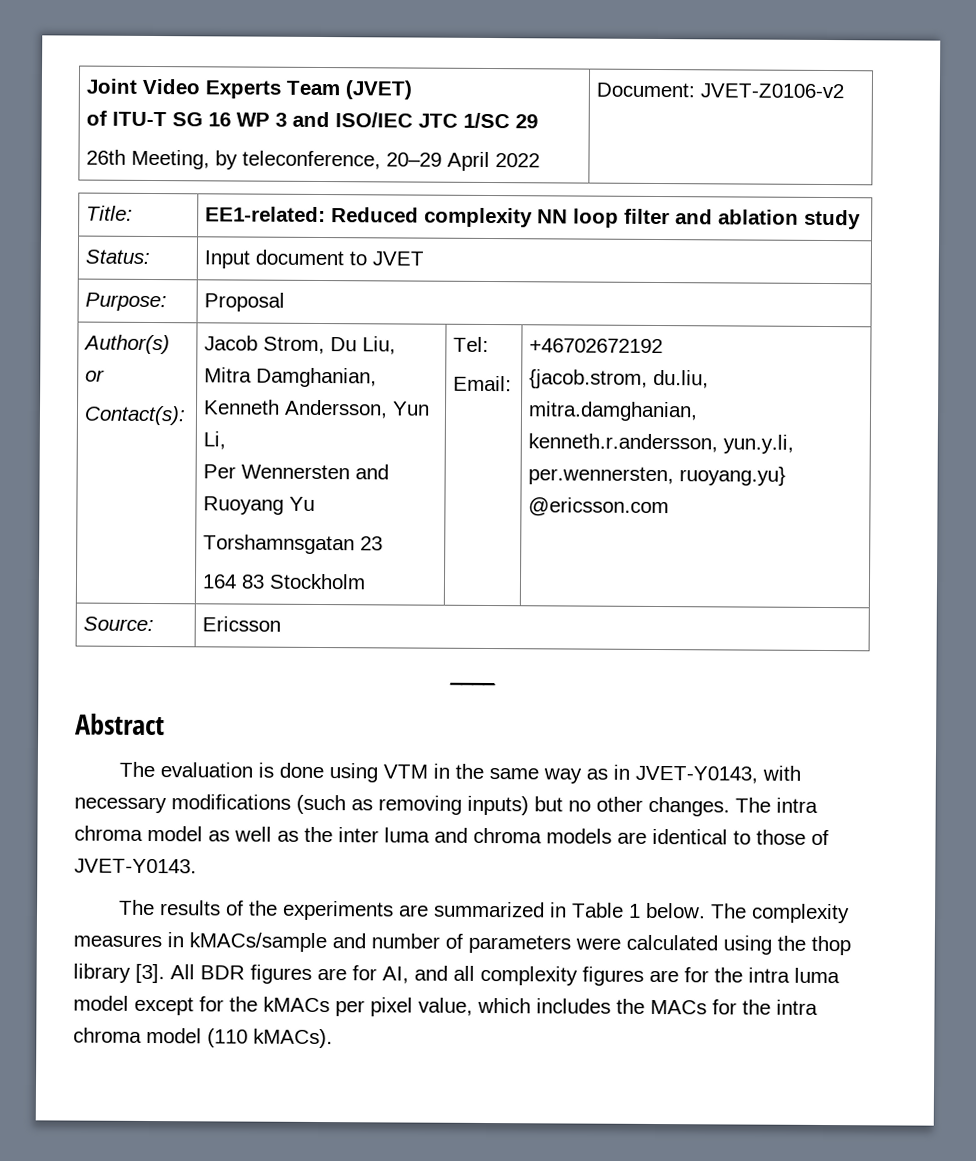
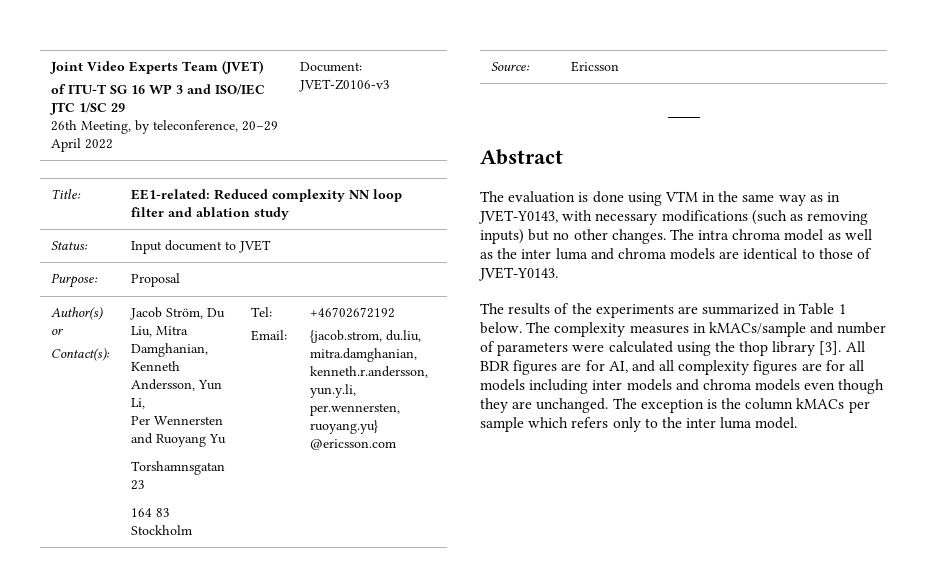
[700,83,845,99] JVET-Z0106-v2 -> [298,79,390,92] JVET-Z0106-v3
[263,336,326,355] Strom, -> [165,308,203,319] Ström,
[714,967,840,984] [73,995,818,1017] [73,1027,333,1049] the intra luma model except for the kMACs per pixel value, which includes the MACs for the intra chroma model (110 kMACs). -> [849,360,865,371] [480,379,885,394] [480,398,870,413] [480,417,798,432] all models including inter models and chroma models even though they are unchanged. The exception is the column kMACs per sample which refers only to the inter luma model.

